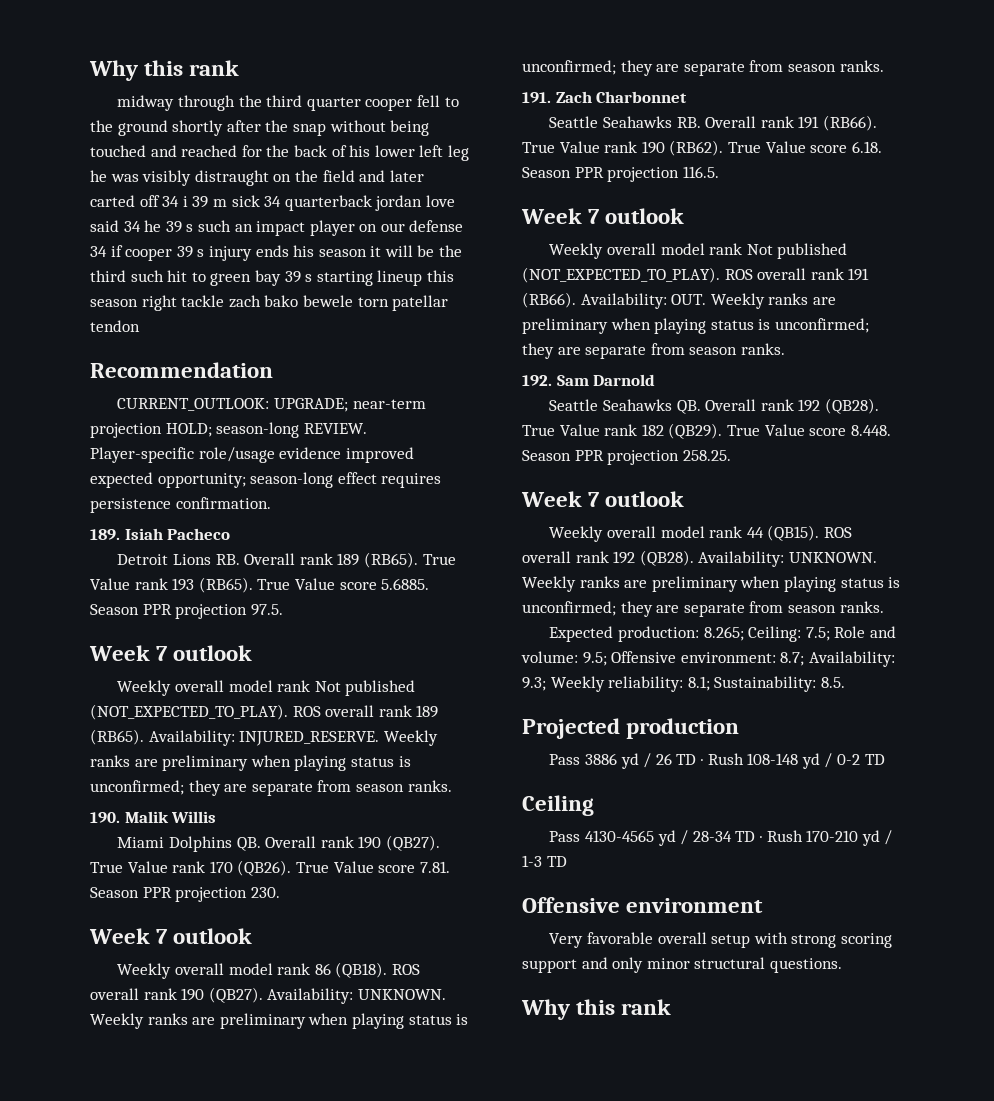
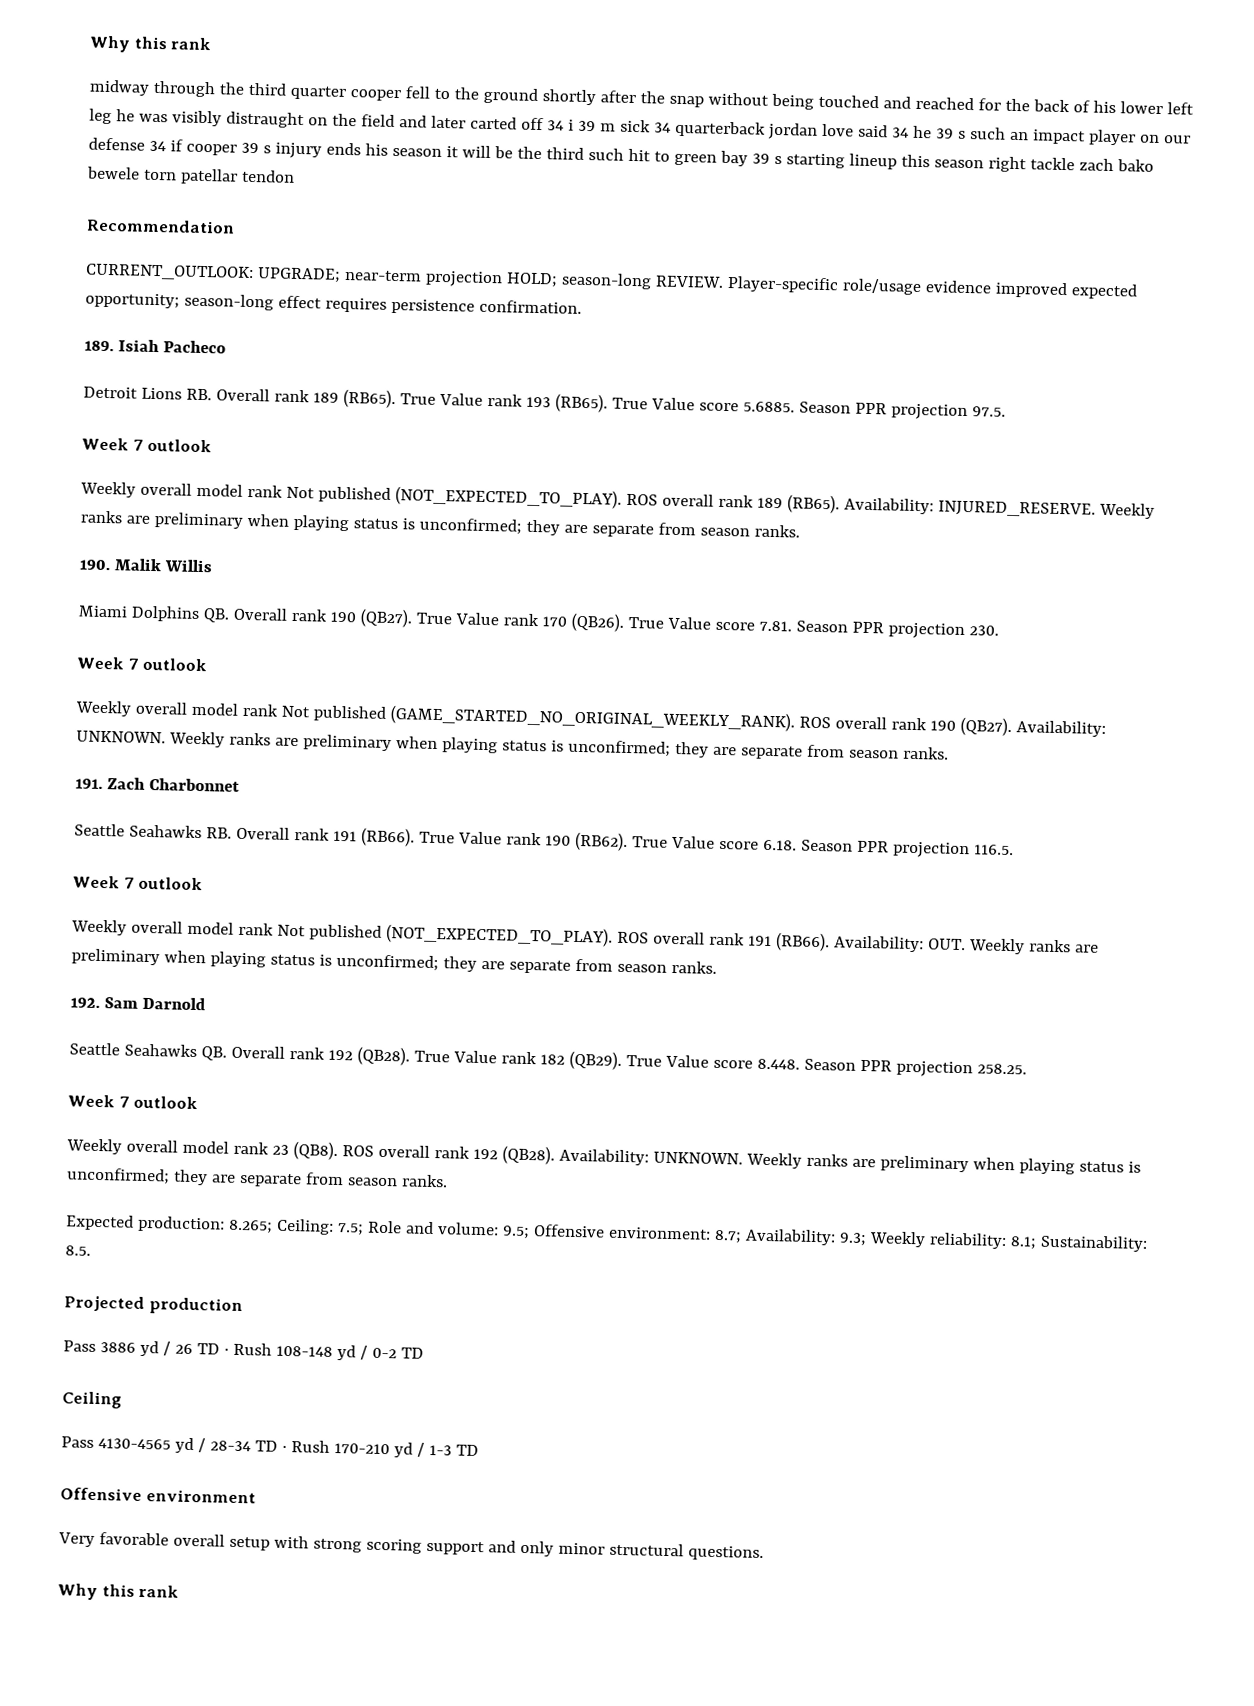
[314,962,388,978] 86 (QB18). -> [280,705,795,732] Not published (GAME_STARTED_NO_ORIGINAL_WEEKLY_RANK).
[746,525,820,541] 44 (QB15). -> [271,1141,338,1161] 23 (QB8).

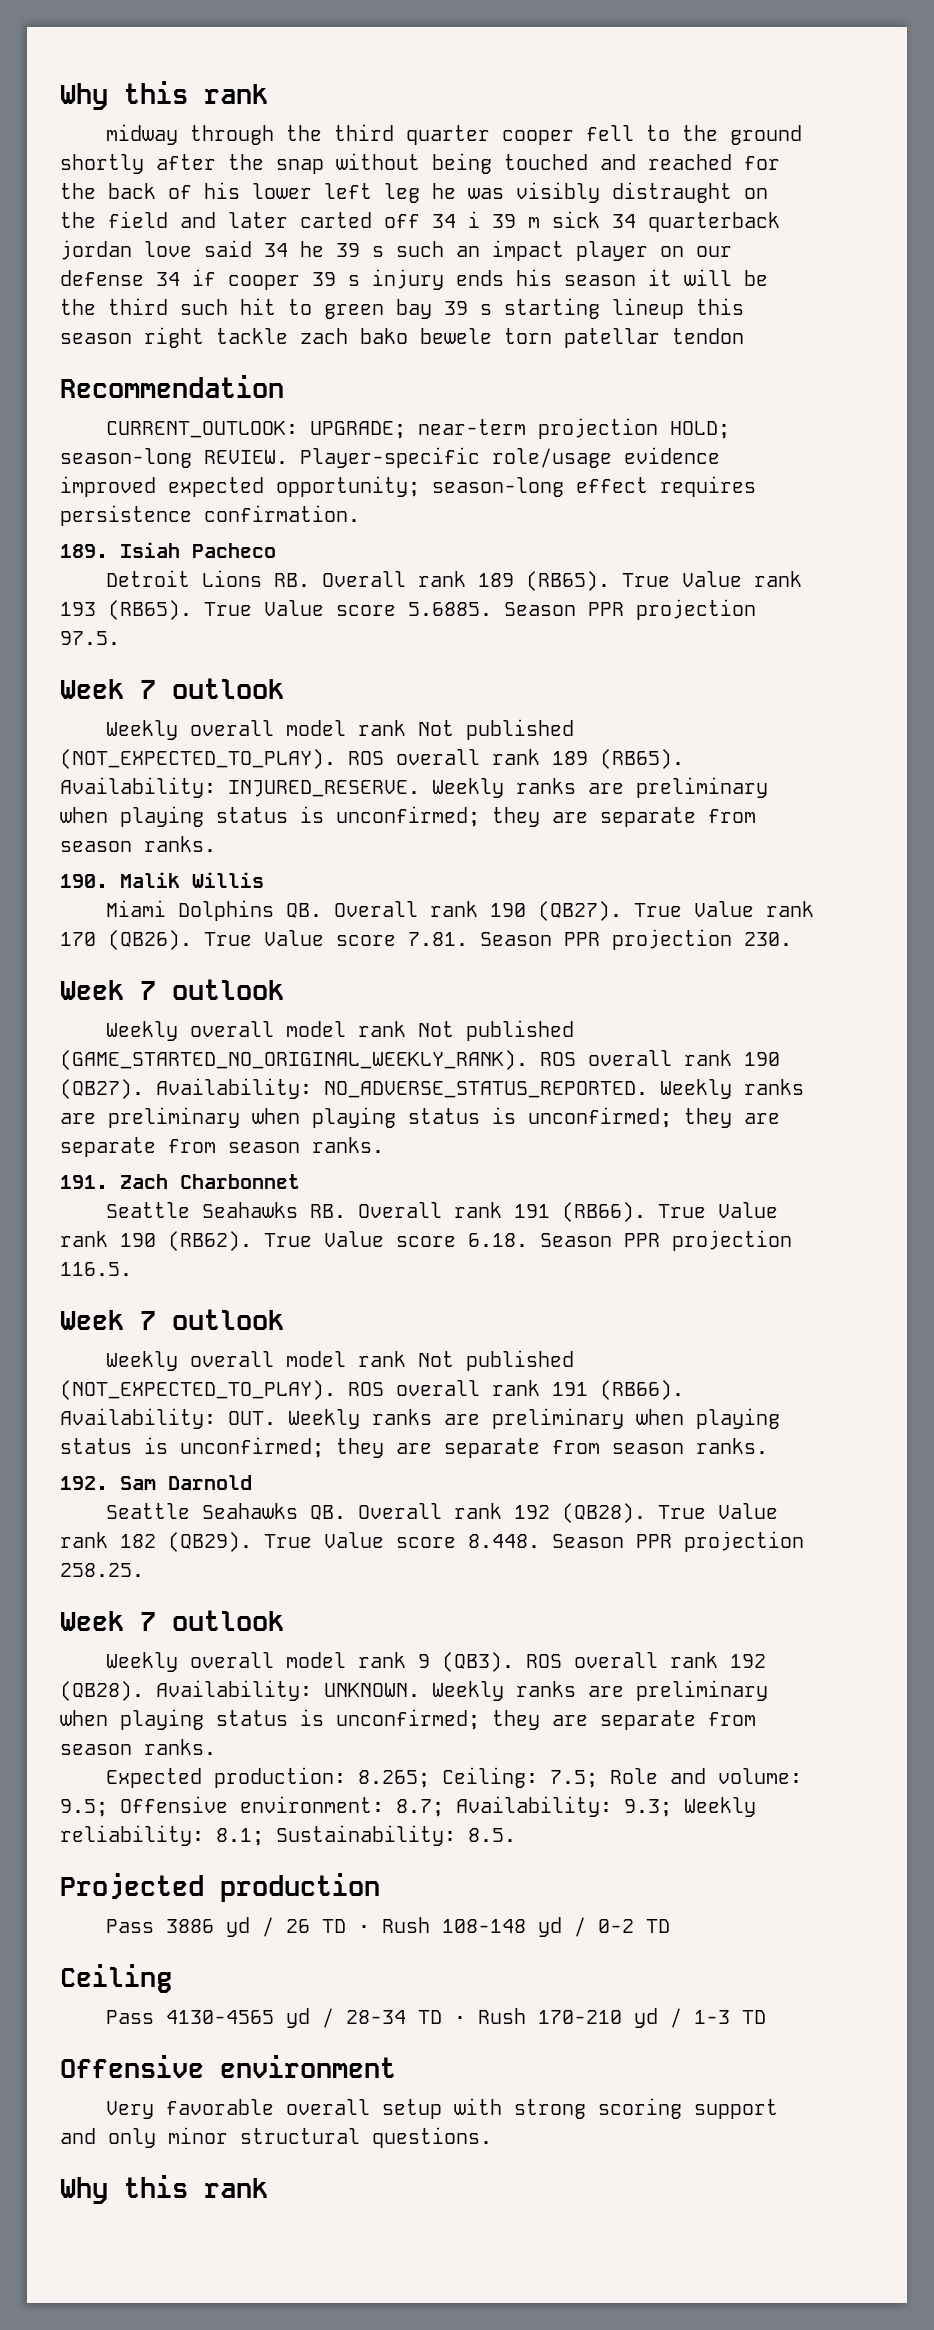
[76,730,166,744] UNKNOWN. -> [324,1081,648,1098] NO_ADVERSE_STATUS_REPORTED.
[271,1141,338,1161] 23 (QB8). -> [418,1652,515,1672] 9 (QB3).

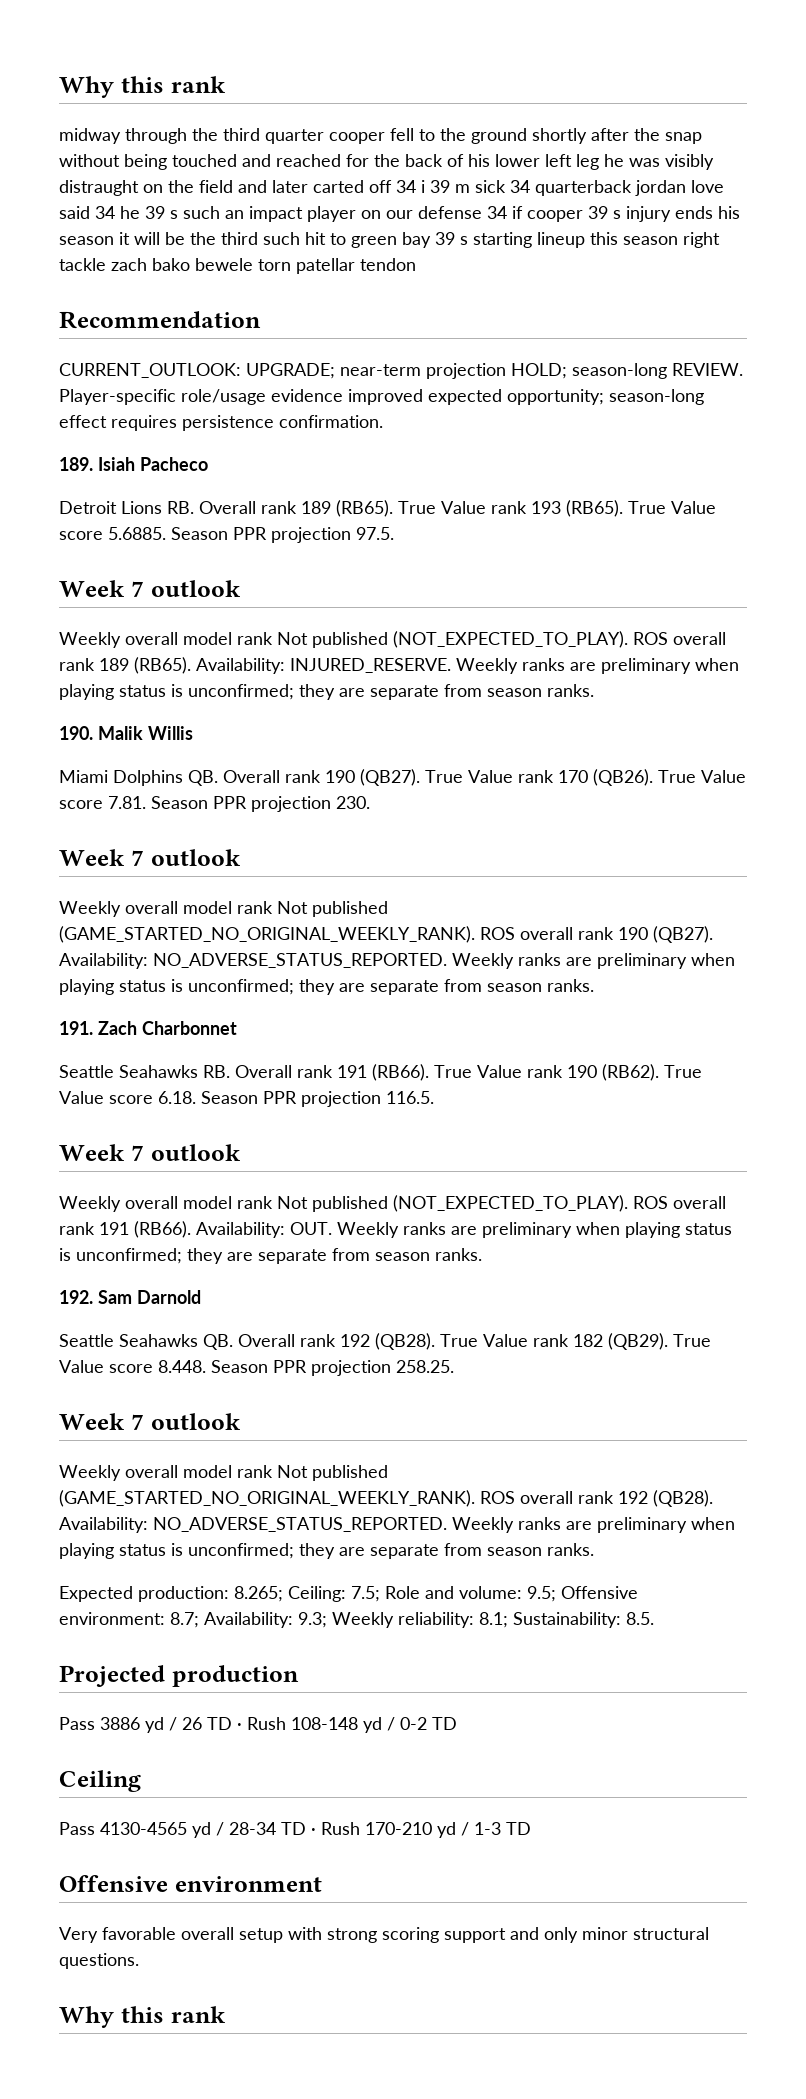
[418,1652,515,1672] 9 (QB3). -> [277,1465,388,1481] [59,1490,475,1507] Not published (GAME_STARTED_NO_ORIGINAL_WEEKLY_RANK).
[324,1683,420,1697] UNKNOWN. -> [153,1517,447,1532] NO_ADVERSE_STATUS_REPORTED.

